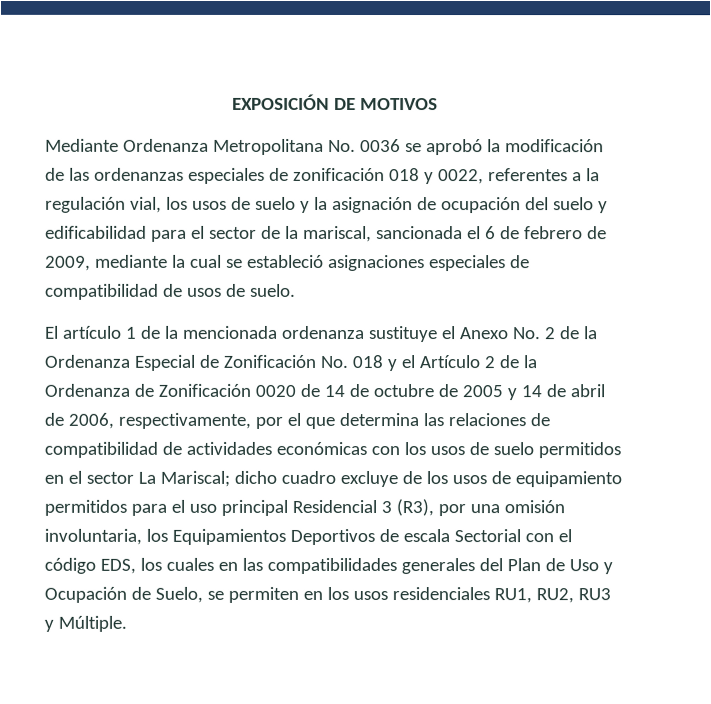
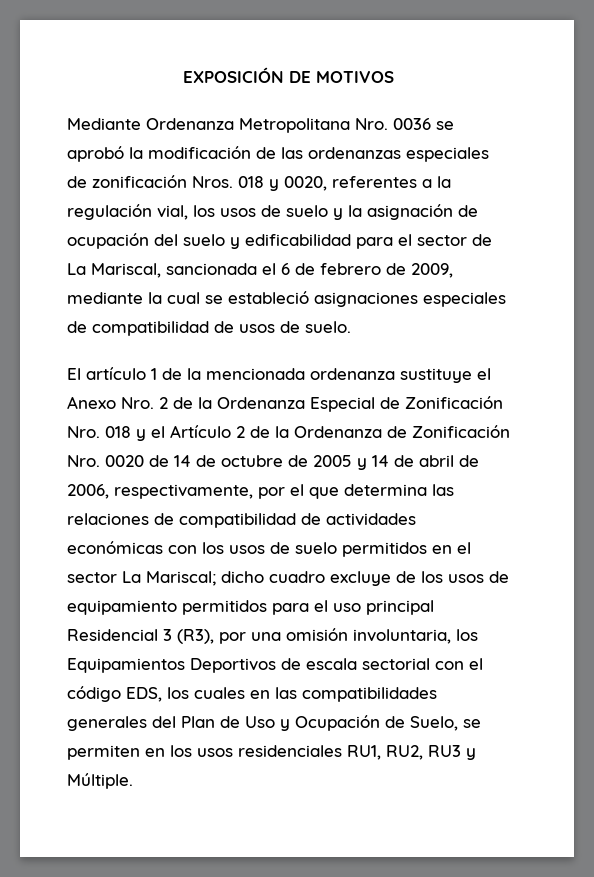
[327,139,356,152] No. -> [355,118,388,130] Nro.
[388,168,484,185] 018 y 0022, -> [192,176,327,191] Nros. 018 y 0020,
[284,225,372,243] la mariscal, -> [67,263,161,278] La Mariscal,
[512,327,541,340] No. -> [121,397,154,409] Nro.
[319,355,348,368] No. -> [67,426,100,438] Nro.
(251, 390) none -> [67,455,100,467] Nro.
[453,529,521,543] Sectorial -> [362,658,430,670] sectorial

